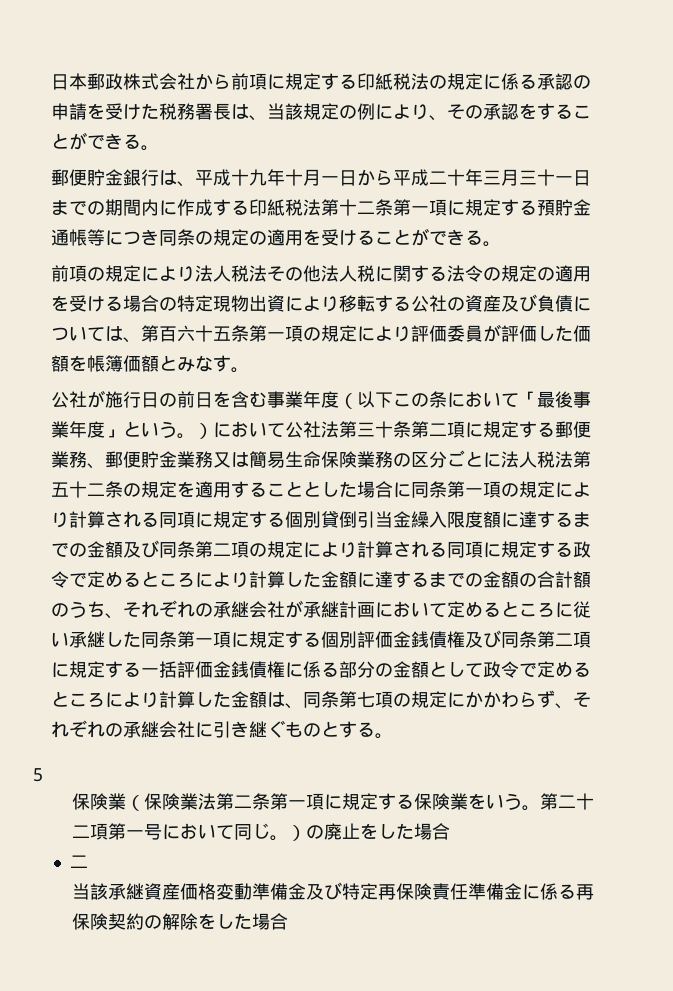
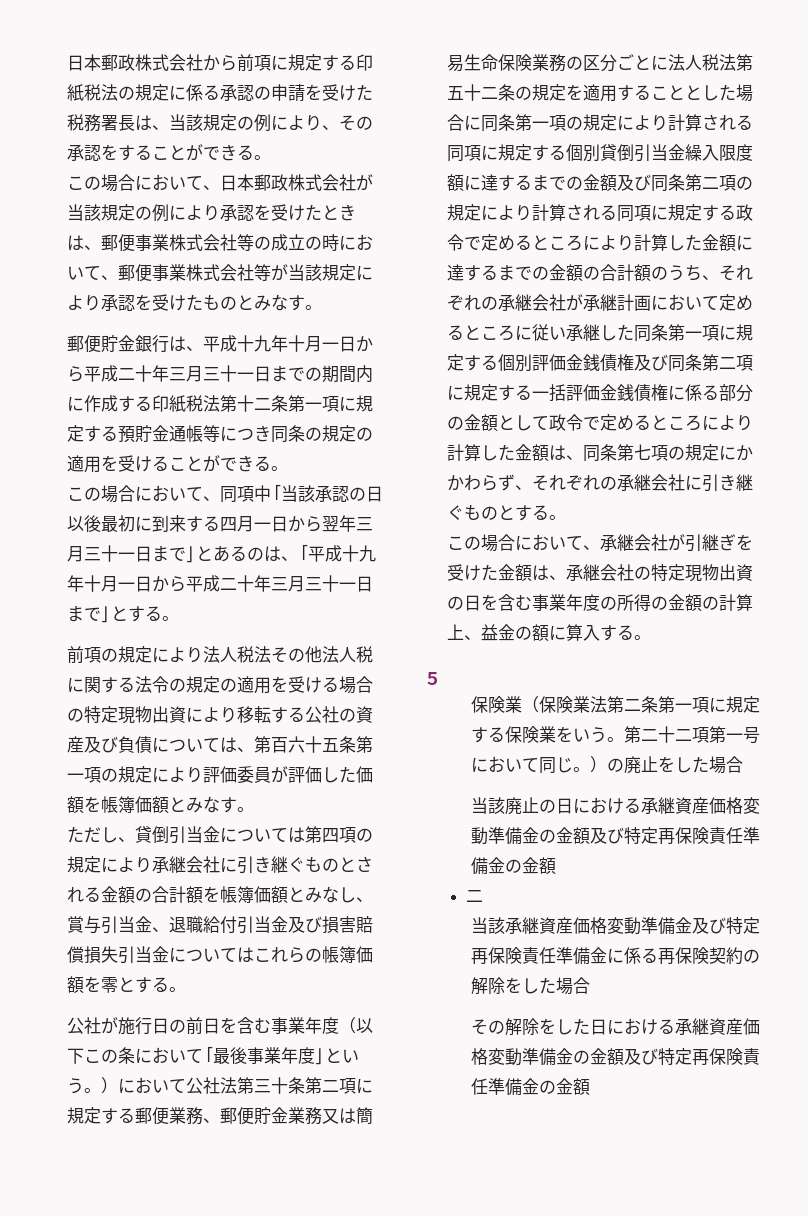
(159, 148) none -> [67,174,374,192] [67,204,357,222] [67,234,374,252] [67,264,374,282] [67,294,323,311] // この場合において、日本郵政株式会社が当該規定の例により承認を受けたときは、郵便事業株式会社等の成立の時において、郵便事業株式会社等が当該規定により承認を受けたものとみなす。
(501, 244) none -> [67,484,384,503] [67,515,374,532] [67,544,377,563] [67,575,374,592] [67,606,180,623] // この場合において、同項中「当該承認の日以後最初に到来する四月一日から翌年三月三十一日まで」とあるのは、「平成十九年十月一日から平成二十年三月三十一日まで」とする。
(249, 370) none -> [67,826,374,844] [67,856,374,874] [67,886,374,903] [67,916,374,934] [67,946,374,964] [67,976,187,993] // ただし、貸倒引当金については第四項の規定により承継会社に引き継ぐものとされる金額の合計額を帳簿価額とみなし、賞与引当金、退職給付引当金及び損害賠償損失引当金についてはこれらの帳簿価額を零とする。
(393, 736) none -> [447,534,754,552] [447,564,754,582] [447,594,754,611] [447,624,652,641] // この場合において、承継会社が引継ぎを受けた金額は、承継会社の特定現物出資の日を含む事業年度の所得の金額の計算上、益金の額に算入する。
(451, 831) none -> [470,797,760,815] [470,827,760,845] [470,857,556,875] // 当該廃止の日における承継資産価格変動準備金の金額及び特定再保険責任準備金の金額
(289, 921) none -> [470,1018,760,1036] [470,1048,760,1066] [470,1078,590,1096] // その解除をした日における承継資産価格変動準備金の金額及び特定再保険責任準備金の金額

